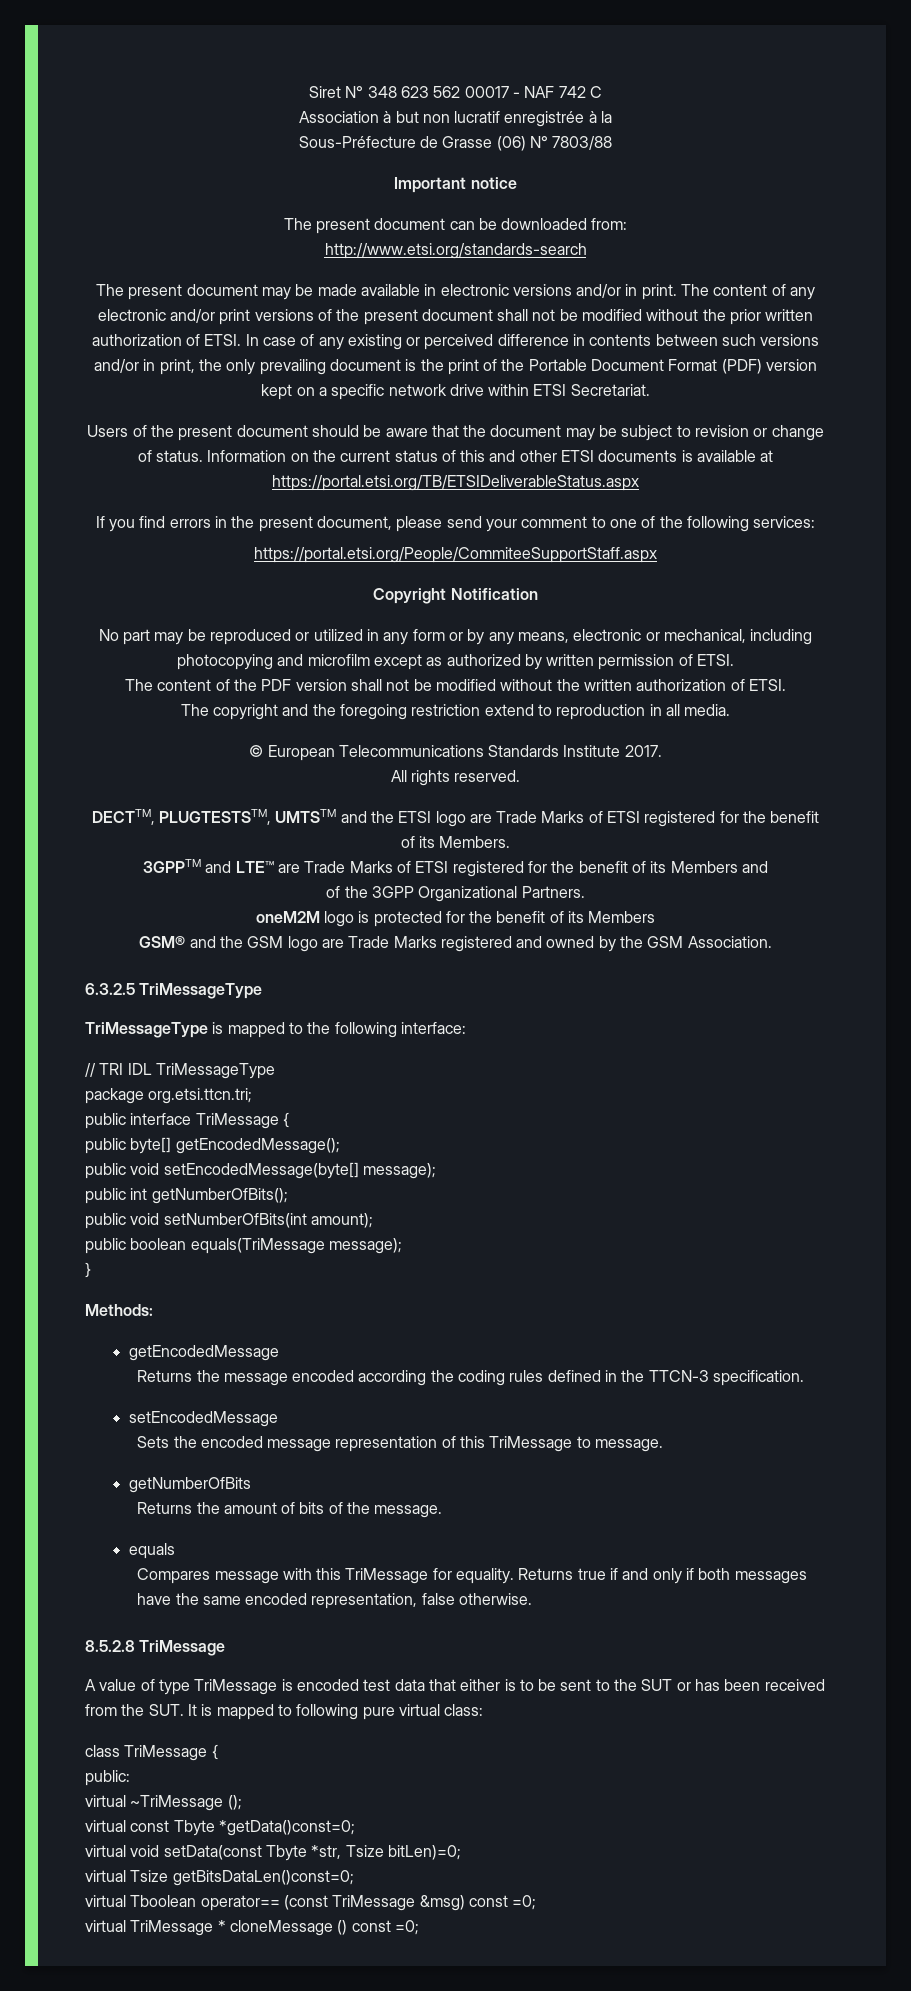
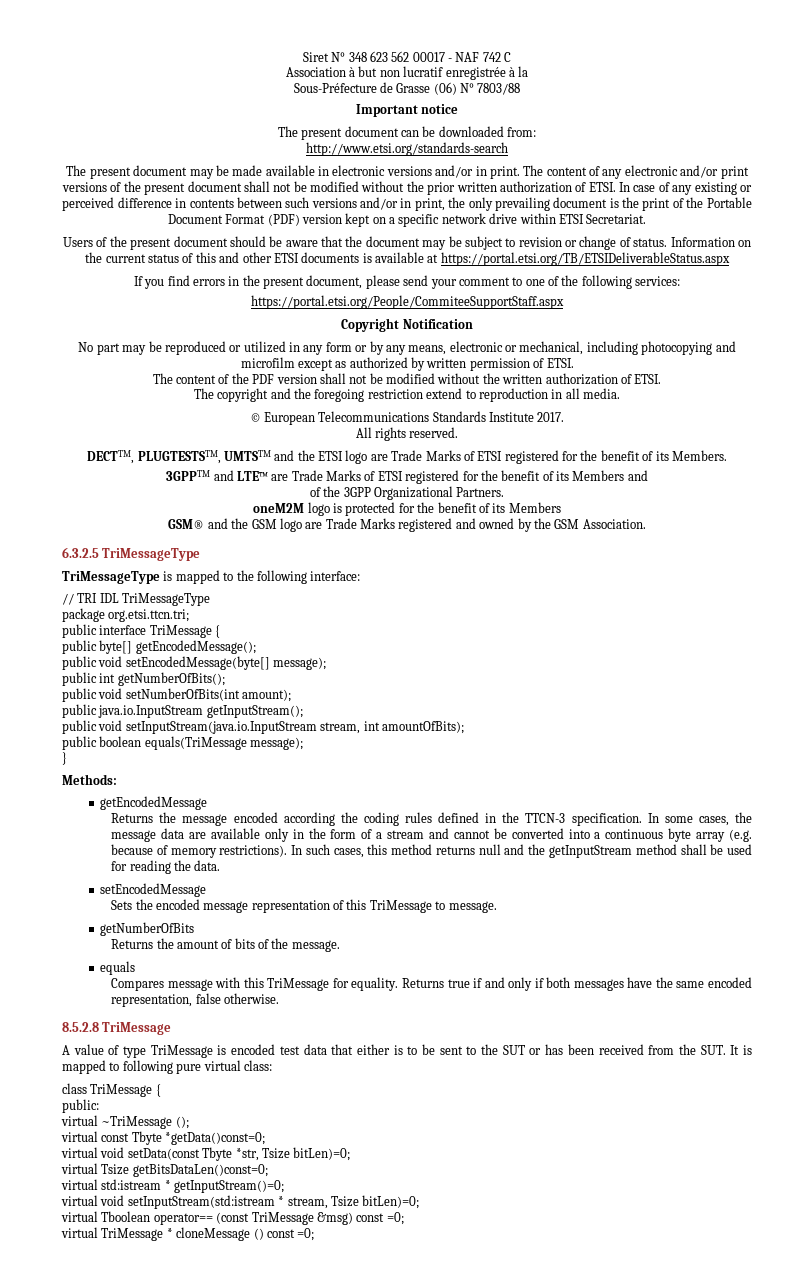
(373, 1220) none -> [62,704,303,718] [62,720,464,734] // public java.io.InputStream getInputStream(); // public void setInputStream(java.io.InputStream stream, int amountOfBits);
(805, 1378) none -> [647,812,753,826] [111,828,753,842] [111,844,753,858] [111,860,221,874] In some cases, the message data are available only in the form of a stream and cannot be converted into a continuous byte array (e.g. because of memory restrictions). In such cases, this method returns null and the getInputStream method shall be used for reading the data.
(354, 1878) none -> [61,1179,285,1193] [61,1195,420,1209] // virtual std:istream * getInputStream()=0; // virtual void setInputStream(std:istream * stream, Tsize bitLen)=0;

